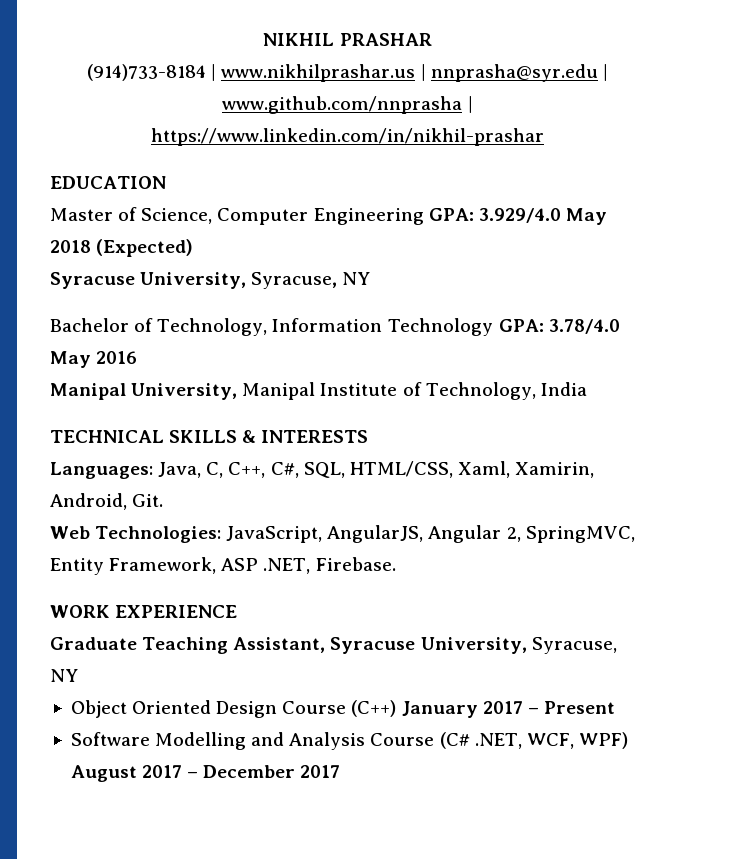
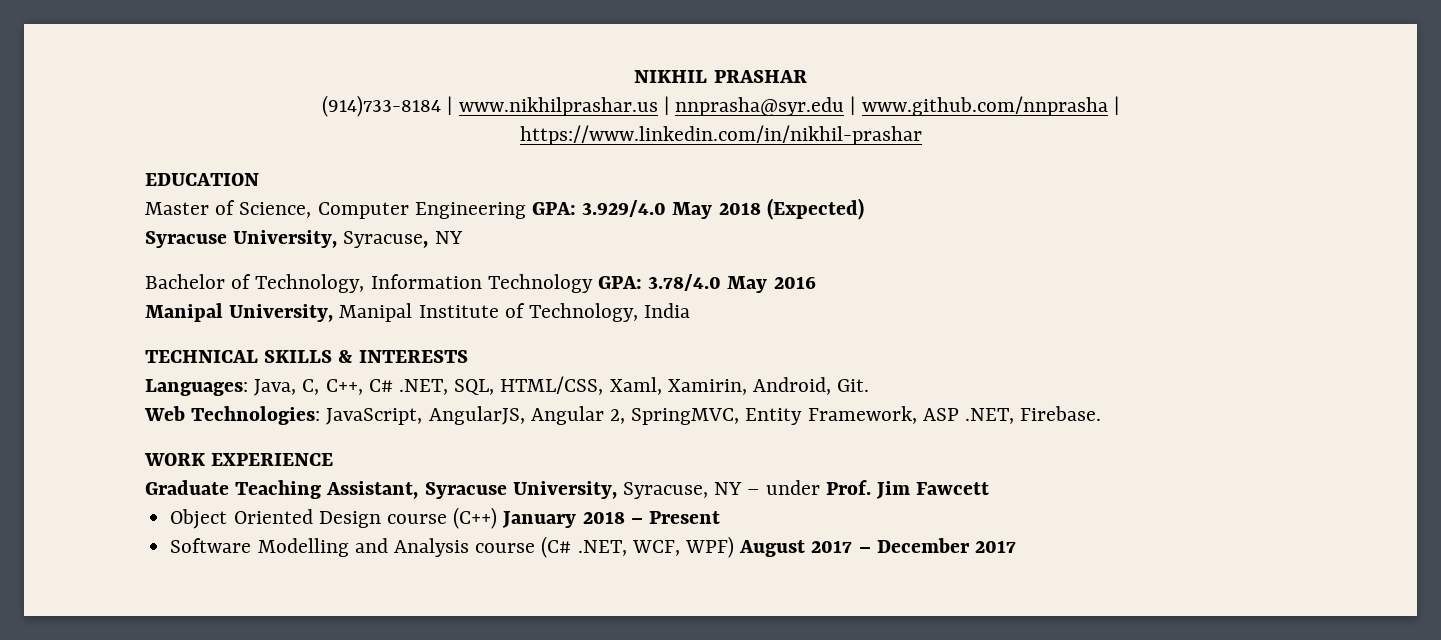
[270,462,299,478] C#, -> [368,379,449,395] C# .NET,
(78, 675) none -> [747,480,990,499] – under Prof. Jim Fawcett
[282,701,347,714] Course -> [386,514,447,524] course
[482,701,523,714] 2017 -> [582,511,625,524] 2018
[370,733,435,746] Course -> [475,543,536,553] course

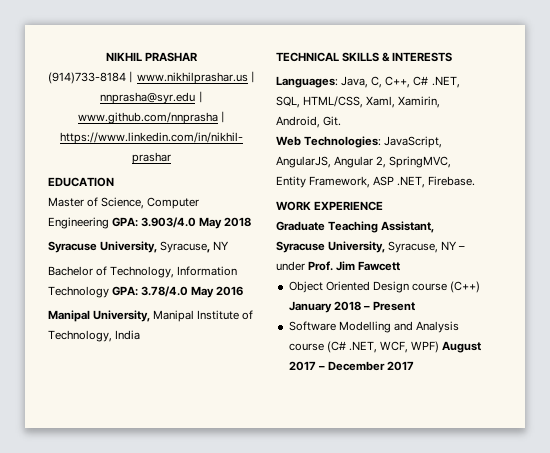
[582,200,667,217] 3.929/4.0 -> [141,217,197,228] 3.903/4.0
[766,198,864,220] (Expected) -> (252, 222) none

